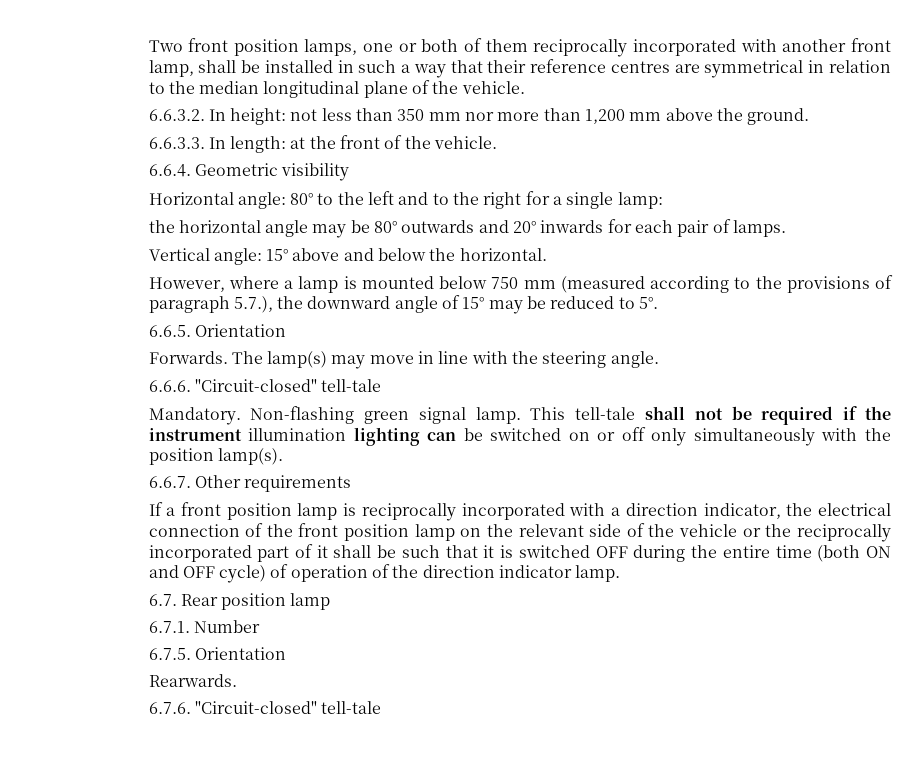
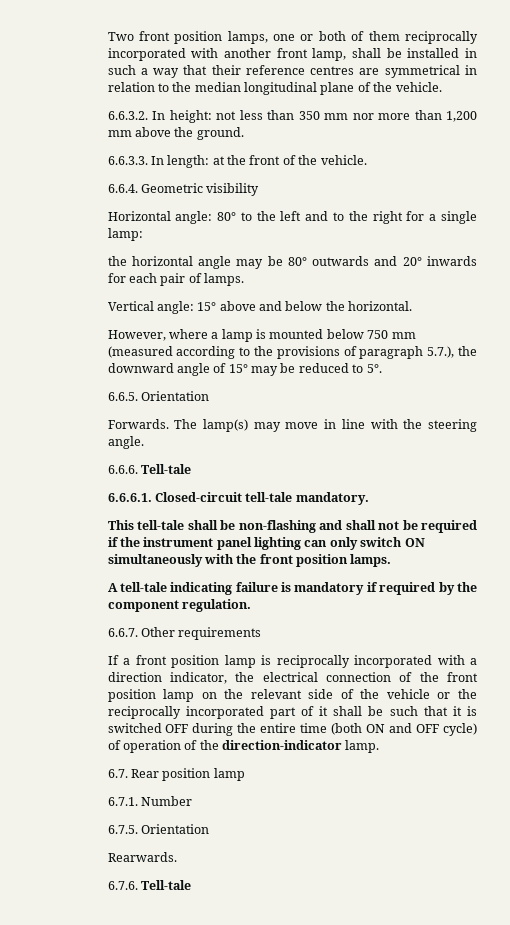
[194,379,382,392] [148,406,636,425] "Circuit-closed" tell-tale // Mandatory. Non-flashing green signal lamp. This tell-tale -> [140,464,191,474] [107,492,369,505] [107,520,343,533] Tell-tale // 6.6.6.1. Closed-circuit tell-tale mandatory. // This tell-tale shall be non-flashing and
[248,428,347,441] illumination -> [216,537,252,550] panel
[463,427,892,446] [148,448,283,465] be switched on or off only simultaneously with the position lamp(s). -> [329,537,425,550] [107,554,392,567] [107,582,477,595] [107,599,251,612] only switch ON simultaneously with the front position lamps. // A tell-tale indicating failure is mandatory if required by the component regulation.
[422,565,573,578] direction indicator -> [222,740,343,750] direction-indicator
[194,701,382,714] "Circuit-closed" tell-tale -> [140,880,191,890] Tell-tale

